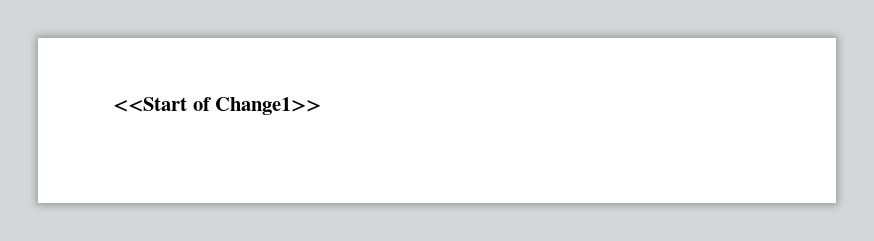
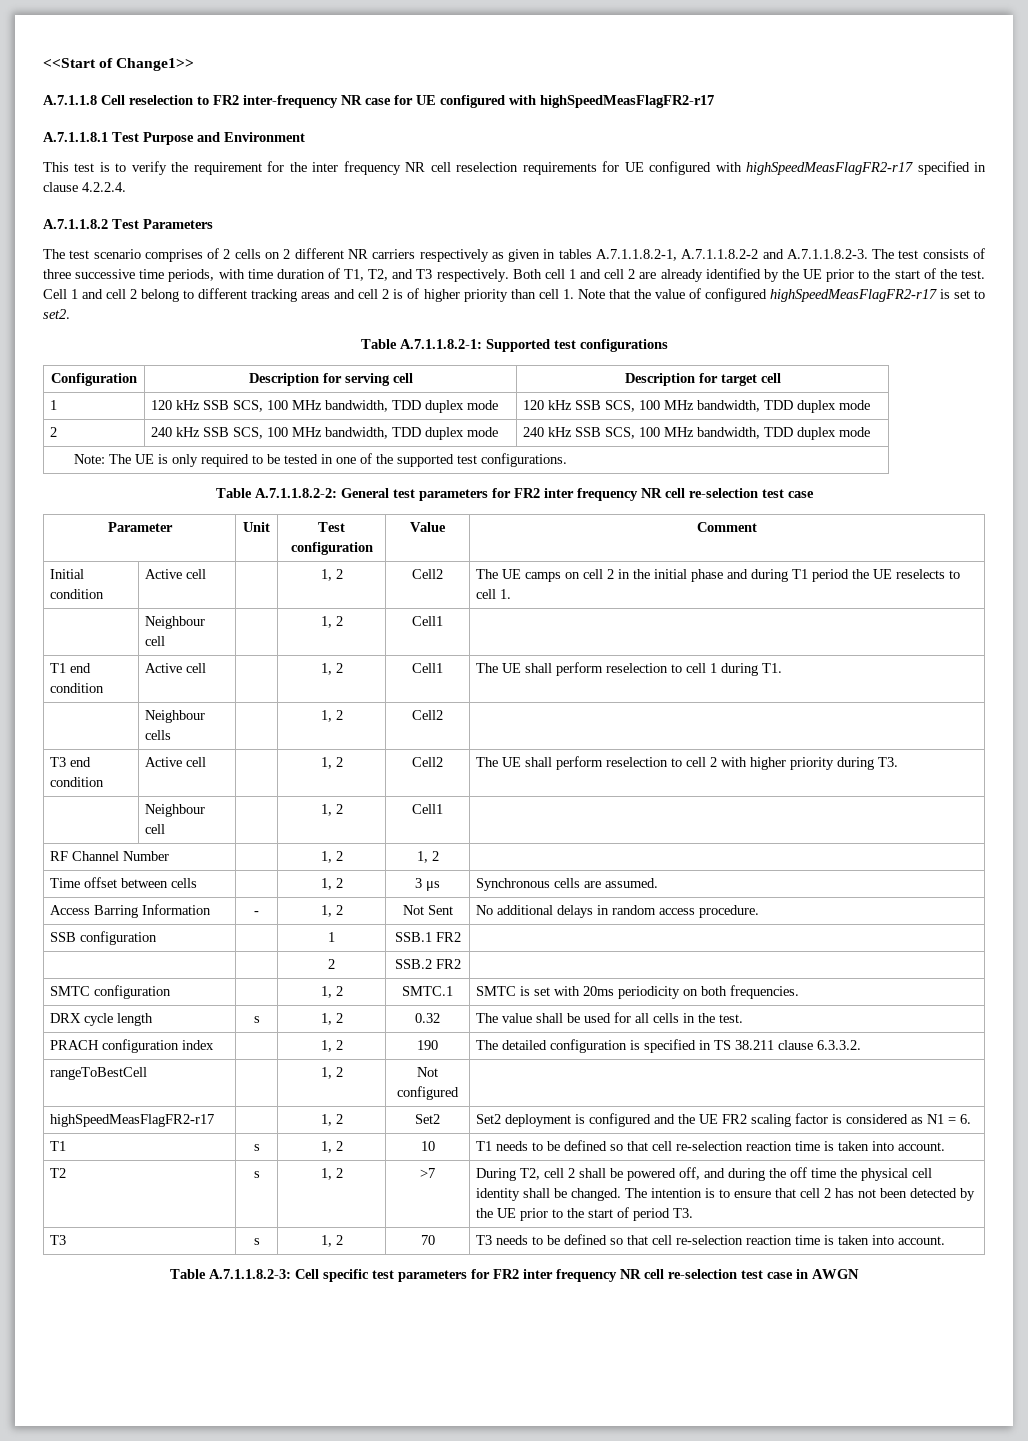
(322, 106) none -> [43,95,714,108] [43,132,305,145] [43,161,987,175] [43,182,126,192] [43,219,213,229] [43,248,985,262] [43,268,985,282] [43,288,986,302] [43,309,70,319] [360,339,668,352] [51,373,137,386] [248,373,413,386] [624,373,781,386] [50,400,58,410] [151,400,499,413] [523,400,871,413] [50,427,58,437] [151,427,499,440] [523,427,871,440] [73,453,567,467] [215,488,814,501] [107,522,173,532] [243,522,270,532] [318,522,345,532] [290,542,373,555] [410,522,446,532] [697,522,757,532] [50,569,85,579] [50,589,105,599] [145,569,207,579] [320,569,343,581] [412,569,443,579] [476,569,961,582] [476,589,512,599] [145,616,206,629] [145,636,166,646] [320,616,343,628] [412,616,443,626] [50,663,92,673] [50,683,105,693] [145,663,207,673] [320,663,343,675] [412,663,443,673] [476,662,783,676] [145,710,206,723] [145,730,172,740] [320,710,343,722] [412,710,443,720] [50,757,92,767] [50,777,105,787] [145,757,207,767] [320,757,343,769] [412,757,443,767] [476,756,899,770] [145,804,206,817] [145,824,166,834] [320,804,343,816] [412,804,443,814] [50,851,170,861] [320,851,343,863] [416,851,439,863] [50,877,198,888] [320,878,343,890] [415,878,440,891] [476,878,659,891] [50,904,212,918] [254,911,259,915] [320,905,343,917] [402,905,453,915] [476,905,760,918] [50,931,158,945] [328,932,335,942] [394,932,461,942] [328,959,335,969] [394,959,461,969] [50,985,172,999] [320,986,343,998] [402,986,453,996] [476,985,800,999] [50,1013,154,1026] [253,1016,260,1023] [320,1013,343,1025] [415,1013,440,1023] [476,1012,744,1023] [50,1039,215,1053] [320,1040,343,1052] [417,1040,438,1050] [476,1039,862,1053] [50,1067,148,1080] [320,1067,343,1079] [417,1067,438,1077] [397,1086,459,1100] [50,1114,215,1127] [320,1114,343,1126] [415,1114,440,1124] [476,1113,972,1127] [50,1141,67,1151] [253,1144,260,1151] [320,1141,343,1153] [420,1141,435,1151] [476,1140,946,1151] [50,1168,67,1178] [253,1171,260,1178] [320,1168,343,1180] [420,1168,435,1178] [476,1167,933,1181] [476,1188,976,1201] [476,1207,694,1221] [50,1235,67,1245] [253,1238,260,1245] [320,1235,343,1247] [420,1235,435,1245] [476,1234,946,1245] [170,1269,859,1282] // A.7.1.1.8 Cell reselection to FR2 inter-frequency NR case for UE configured with highSpeedMeasFlagFR2-r17 // A.7.1.1.8.1 Test Purpose and Environment // This test is to verify the requirement for the inter frequency NR cell reselection requirements for UE configured with highSpeedMeasFlagFR2-r17 specified in clause 4.2.2.4. // A.7.1.1.8.2 Test Parameters // The test scenario comprises of 2 cells on 2 different NR carriers respectively as given in tables A.7.1.1.8.2-1, A.7.1.1.8.2-2 and A.7.1.1.8.2-3. The test consists of three successive time periods, with time duration of T1, T2, and T3 respectively. Both cell 1 and cell 2 are already identified by the UE prior to the start of the test. Cell 1 and cell 2 belong to different tracking areas and cell 2 is of higher priority than cell 1. Note that the value of configured highSpeedMeasFlagFR2-r17 is set to set2. // Table A.7.1.1.8.2-1: Supported test configurations // Configuration | Description for serving cell | Description for target cell // 1 | 120 kHz SSB SCS, 100 MHz bandwidth, TDD duplex mode | 120 kHz SSB SCS, 100 MHz bandwidth, TDD duplex mode // 2 | 240 kHz SSB SCS, 100 MHz bandwidth, TDD duplex mode | 240 kHz SSB SCS, 100 MHz bandwidth, TDD duplex mode // Note: The UE is only required to be tested in one of the supported test configurations. // Table A.7.1.1.8.2-2: General test parameters for FR2 inter frequency NR cell re-selection test case // Parameter | Unit | Test configuration | Value | Comment // Initial condition | Active cell | | 1, 2 | Cell2 | The UE camps on cell 2 in the initial phase and during T1 period the UE reselects to cell 1. // | Neighbour cell | | 1, 2 | Cell1 | // T1 end condition | Active cell | | 1, 2 | Cell1 | The UE shall perform reselection to cell 1 during T1. // | Neighbour cells | | 1, 2 | Cell2 | // T3 end condition | Active cell | | 1, 2 | Cell2 | The UE shall perform reselection to cell 2 with higher priority during T3. // | Neighbour cell | | 1, 2 | Cell1 | // RF Channel Number | | 1, 2 | 1, 2 | // Time offset between cells | | 1, 2 | 3 μs | Synchronous cells are assumed. // Access Barring Information | - | 1, 2 | Not Sent | No additional delays in random access procedure. // SSB configuration | | 1 | SSB.1 FR2 | // | | 2 | SSB.2 FR2 | // SMTC configuration | | 1, 2 | SMTC.1 | SMTC is set with 20ms periodicity on both frequencies. // DRX cycle length | s | 1, 2 | 0.32 | The value shall be used for all cells in the test. // PRACH configuration index | | 1, 2 | 190 | The detailed configuration is specified in TS 38.211 clause 6.3.3.2. // rangeToBestCell | | 1, 2 | Not configured | // highSpeedMeasFlagFR2-r17 | | 1, 2 | Set2 | Set2 deployment is configured and the UE FR2 scaling factor is considered as N1 = 6. // T1 | s | 1, 2 | 10 | T1 needs to be defined so that cell re-selection reaction time is taken into account. // T2 | s | 1, 2 | >7 | During T2, cell 2 shall be powered off, and during the off time the physical cell identity shall be changed. The intention is to ensure that cell 2 has not been detected by the UE prior to the start of period T3. // T3 | s | 1, 2 | 70 | T3 needs to be defined so that cell re-selection reaction time is taken into account. // Table A.7.1.1.8.2-3: Cell specific test parameters for FR2 inter frequency NR cell re-selection test case in AWGN

